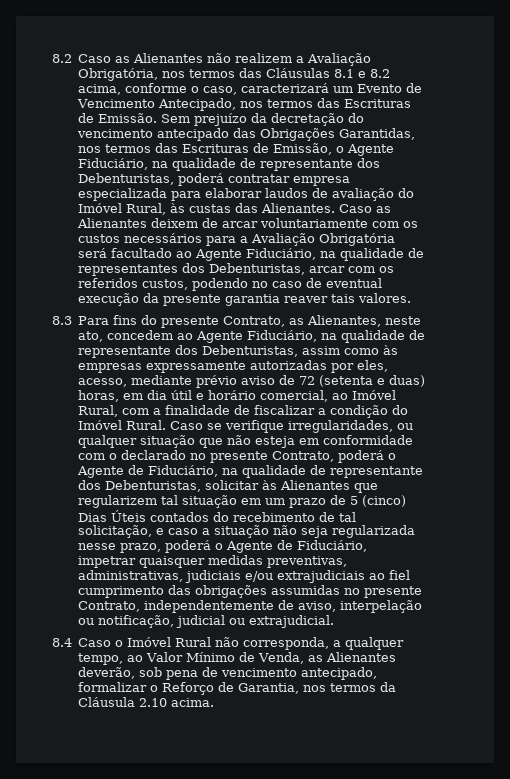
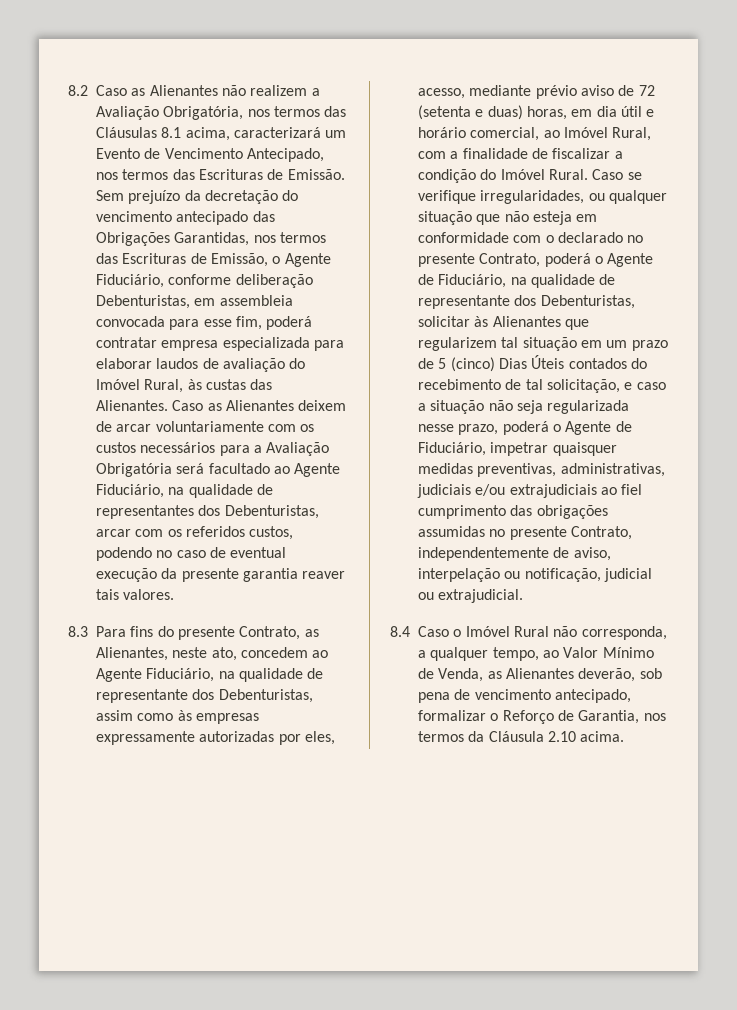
[358,69,391,78] [78,83,238,95] e 8.2 acima, conforme o caso, -> [185,127,230,141] acima,
[152,158,381,171] [78,173,175,185] na qualidade de representante dos Debenturistas, -> [168,274,313,288] [96,295,293,309] [96,316,262,330] conforme deliberação Debenturistas, em assembleia convocada para esse fim,

